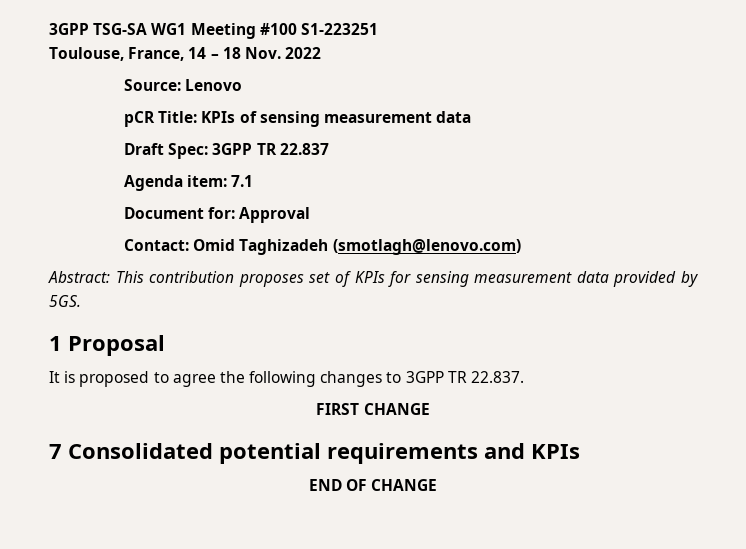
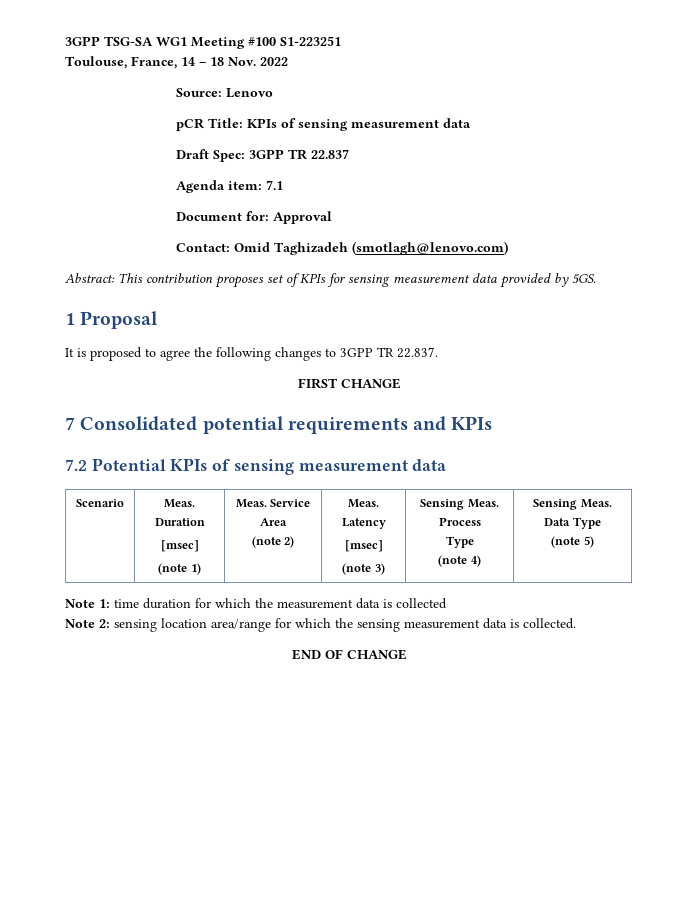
(580, 451) none -> [65,458,447,475] [76,499,124,507] [164,499,195,508] [154,518,205,526] [160,540,199,552] [158,563,201,575] [235,499,311,508] [260,518,287,526] [251,536,295,548] [348,499,379,508] [341,518,386,529] [344,540,383,552] [342,563,385,575] [420,499,499,510] [438,517,481,526] [445,536,474,548] [438,555,481,567] [533,499,612,510] [544,517,601,529] [551,536,594,548] [65,598,447,609] [65,618,576,632] // 7.2 Potential KPIs of sensing measurement data // Scenario | Meas. Duration // [msec] // (note 1) | Meas. Service Area // (note 2) | Meas. Latency // [msec] // (note 3) | Sensing Meas. Process // Type // (note 4) | Sensing Meas. Data Type // (note 5) // Note 1: time duration for which the measurement data is collected // Note 2: sensing location area/range for which the sensing measurement data is collected.

